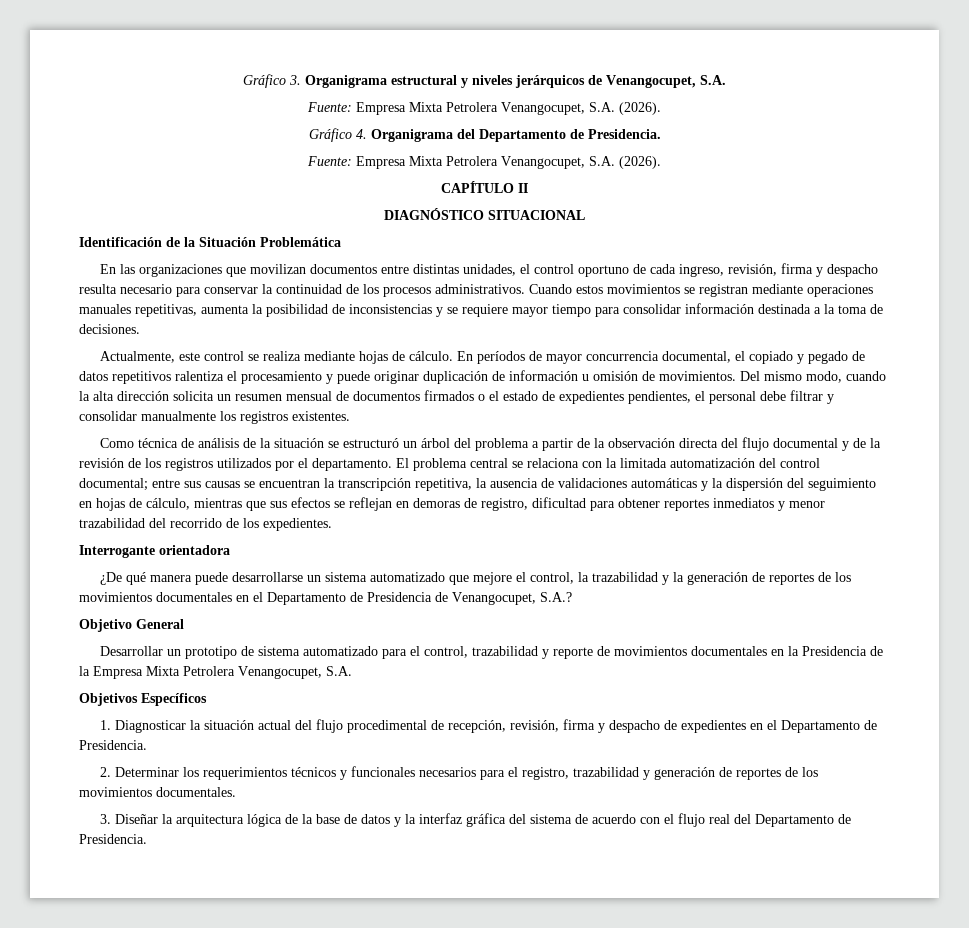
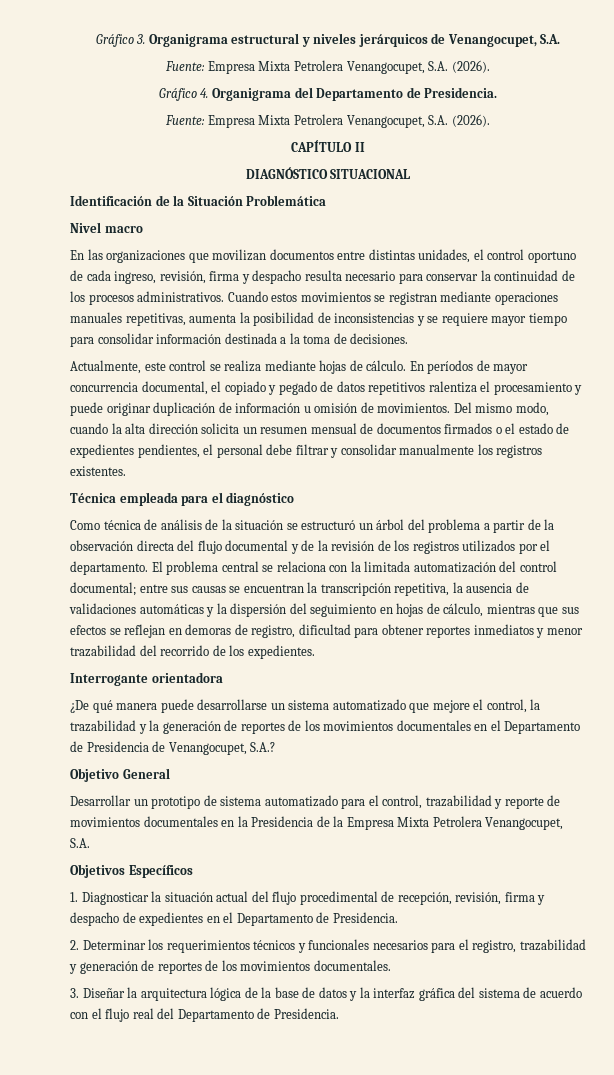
(341, 242) none -> [70,222,143,233] // Nivel macro
(350, 416) none -> [70,492,295,506] // Técnica empleada para el diagnóstico

